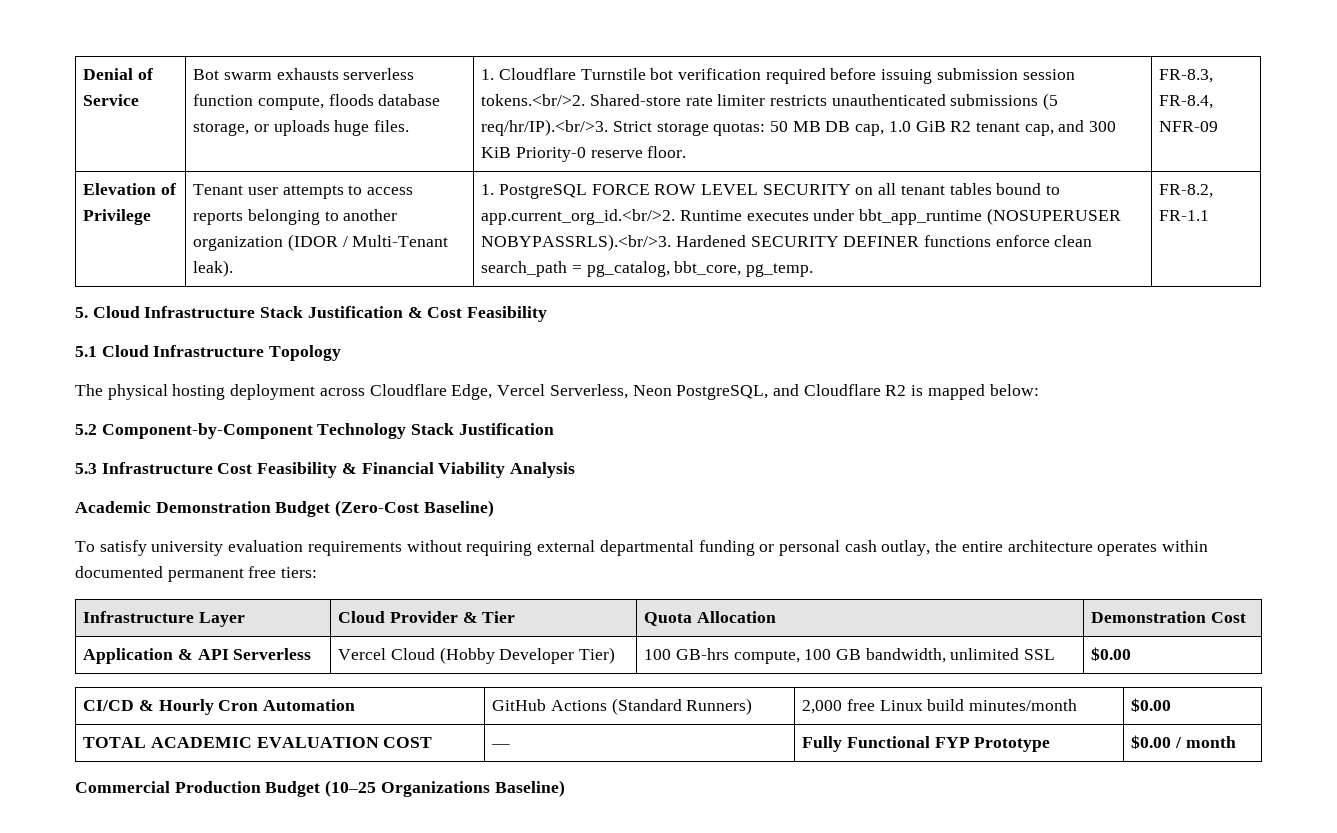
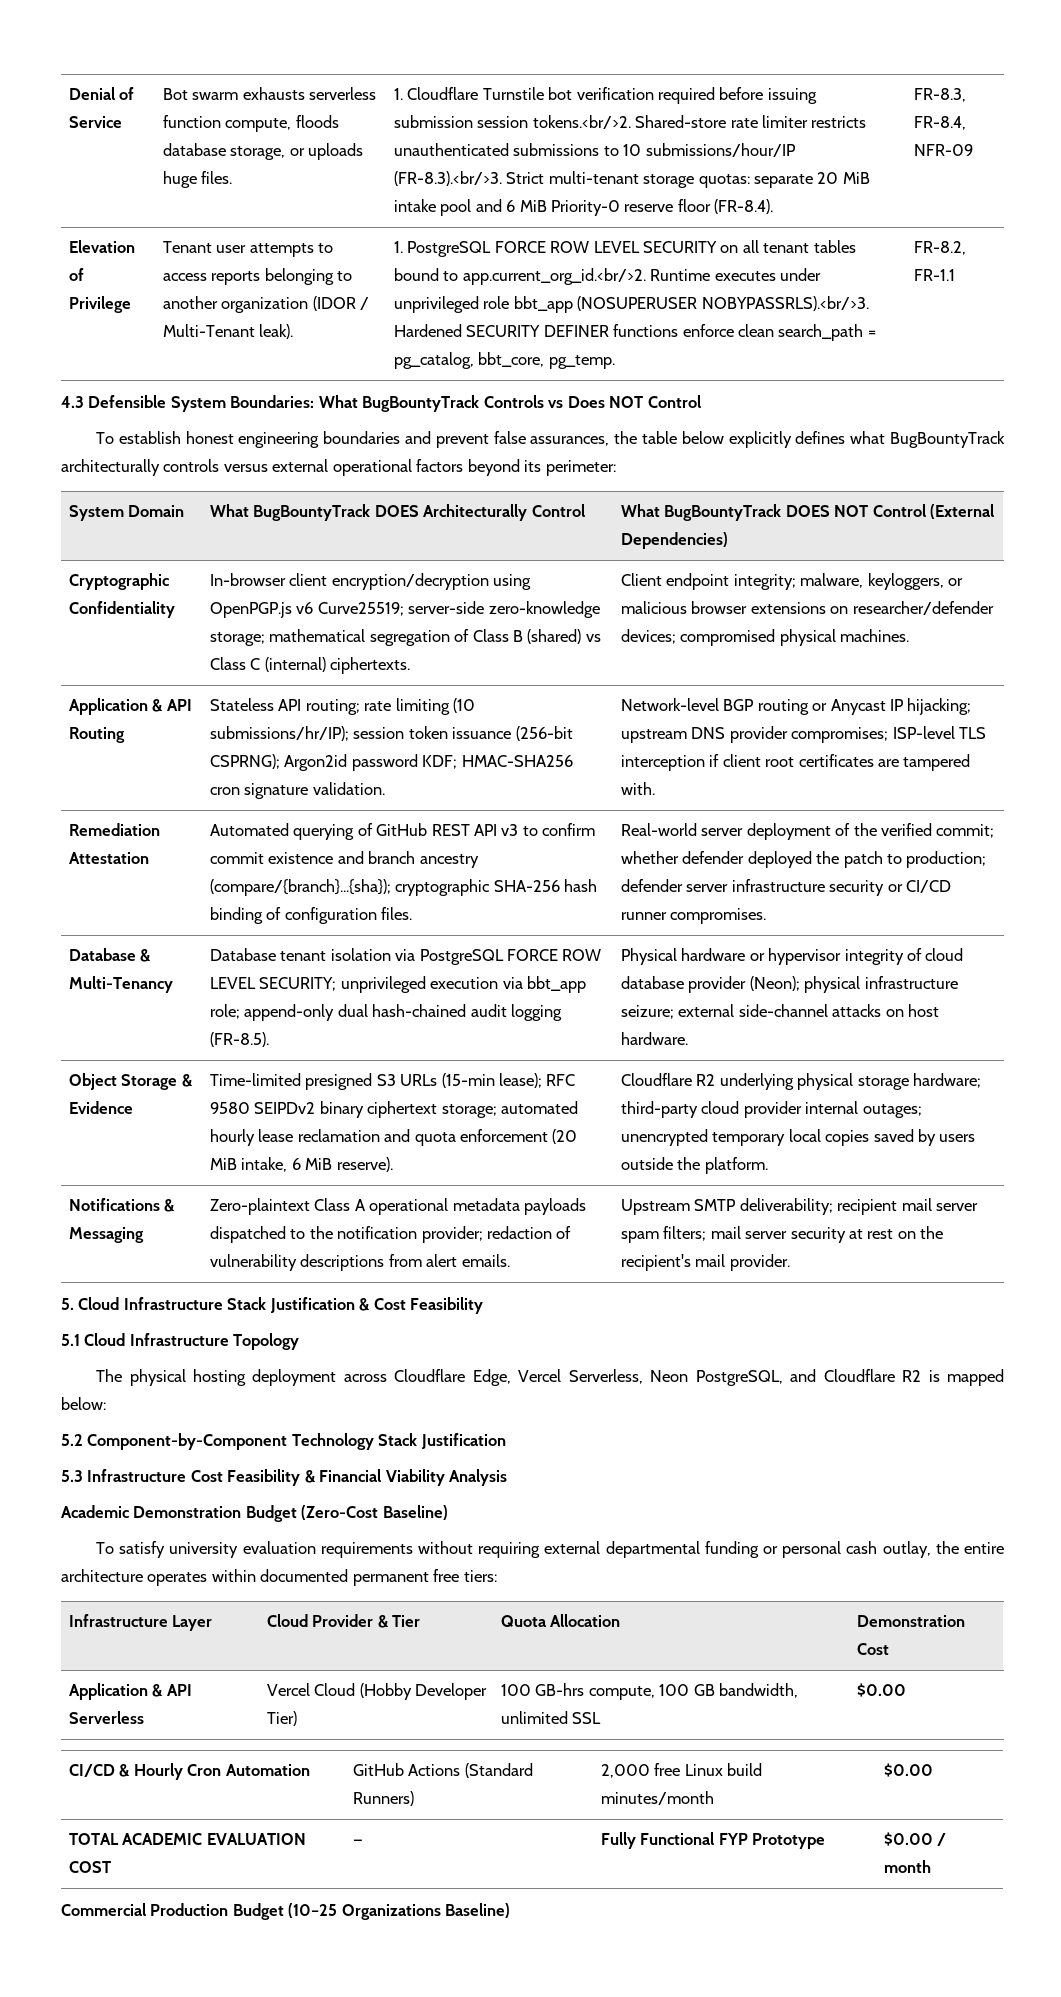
[1043,93,1059,110] [481,119,1117,136] [481,146,687,162] (5 req/hr/IP).<br/>3. Strict storage quotas: 50 MB DB cap, 1.0 GiB R2 tenant cap, and 300 KiB Priority-0 reserve floor. -> [603,143,796,157] [393,171,870,188] [393,199,774,216] to 10 submissions/hour/IP (FR-8.3).<br/>3. Strict multi-tenant storage quotas: separate 20 MiB intake pool and 6 MiB Priority-0 reserve floor (FR-8.4).
[858,209,982,225] bbt_app_runtime -> [393,296,573,313] unprivileged role bbt_app
(1210, 215) none -> [61,395,701,412] [96,431,1006,448] [61,459,616,476] [68,505,185,521] [209,504,585,521] [620,504,994,521] [620,532,728,549] [68,573,169,590] [68,601,175,618] [209,573,532,590] [209,601,600,618] [209,629,601,646] [209,657,411,674] [620,573,963,590] [620,601,994,615] [620,629,910,646] [68,698,192,715] [68,727,125,743] [209,698,475,715] [209,726,573,741] [209,754,573,771] [209,782,385,799] [620,698,972,715] [620,726,986,743] [620,754,971,771] [620,782,655,795] [68,823,160,836] [68,852,149,864] [209,823,596,840] [209,851,479,868] [209,879,598,896] [209,907,413,924] [620,823,995,840] [620,851,987,868] [620,879,951,896] [620,908,767,924] [68,948,152,962] [68,976,173,993] [209,948,602,965] [209,976,586,993] [209,1004,562,1021] [209,1032,269,1047] [620,948,964,965] [620,976,958,993] [620,1004,939,1019] [620,1032,688,1045] [68,1073,193,1090] [68,1101,133,1114] [209,1073,576,1090] [209,1101,578,1118] [209,1129,578,1146] [209,1157,393,1172] [620,1073,981,1090] [620,1101,922,1118] [620,1129,976,1146] [620,1157,768,1174] [68,1198,176,1212] [68,1227,144,1243] [209,1198,586,1215] [209,1226,572,1243] [209,1254,510,1271] [620,1198,978,1215] [620,1226,944,1243] [620,1254,790,1271] // 4.3 Defensible System Boundaries: What BugBountyTrack Controls vs Does NOT Control // To establish honest engineering boundaries and prevent false assurances, the table below explicitly defines what BugBountyTrack architecturally controls versus external operational factors beyond its perimeter: // System Domain | What BugBountyTrack DOES Architecturally Control | What BugBountyTrack DOES NOT Control (External Dependencies) // Cryptographic Confidentiality | In-browser client encryption/decryption using OpenPGP.js v6 Curve25519; server-side zero-knowledge storage; mathematical segregation of Class B (shared) vs Class C (internal) ciphertexts. | Client endpoint integrity; malware, keyloggers, or malicious browser extensions on researcher/defender devices; compromised physical machines. // Application & API Routing | Stateless API routing; rate limiting (10 submissions/hr/IP); session token issuance (256-bit CSPRNG); Argon2id password KDF; HMAC-SHA256 cron signature validation. | Network-level BGP routing or Anycast IP hijacking; upstream DNS provider compromises; ISP-level TLS interception if client root certificates are tampered with. // Remediation Attestation | Automated querying of GitHub REST API v3 to confirm commit existence and branch ancestry (compare/{branch}...{sha}); cryptographic SHA-256 hash binding of configuration files. | Real-world server deployment of the verified commit; whether defender deployed the patch to production; defender server infrastructure security or CI/CD runner compromises. // Database & Multi-Tenancy | Database tenant isolation via PostgreSQL FORCE ROW LEVEL SECURITY; unprivileged execution via bbt_app role; append-only dual hash-chained audit logging (FR-8.5). | Physical hardware or hypervisor integrity of cloud database provider (Neon); physical infrastructure seizure; external side-channel attacks on host hardware. // Object Storage & Evidence | Time-limited presigned S3 URLs (15-min lease); RFC 9580 SEIPDv2 binary ciphertext storage; automated hourly lease reclamation and quota enforcement (20 MiB intake, 6 MiB reserve). | Cloudflare R2 underlying physical storage hardware; third-party cloud provider internal outages; unencrypted temporary local copies saved by users outside the platform. // Notifications & Messaging | Zero-plaintext Class A operational metadata payloads dispatched to the notification provider; redaction of vulnerability descriptions from alert emails. | Upstream SMTP deliverability; recipient mail server spam filters; mail server security at rest on the recipient's mail provider.

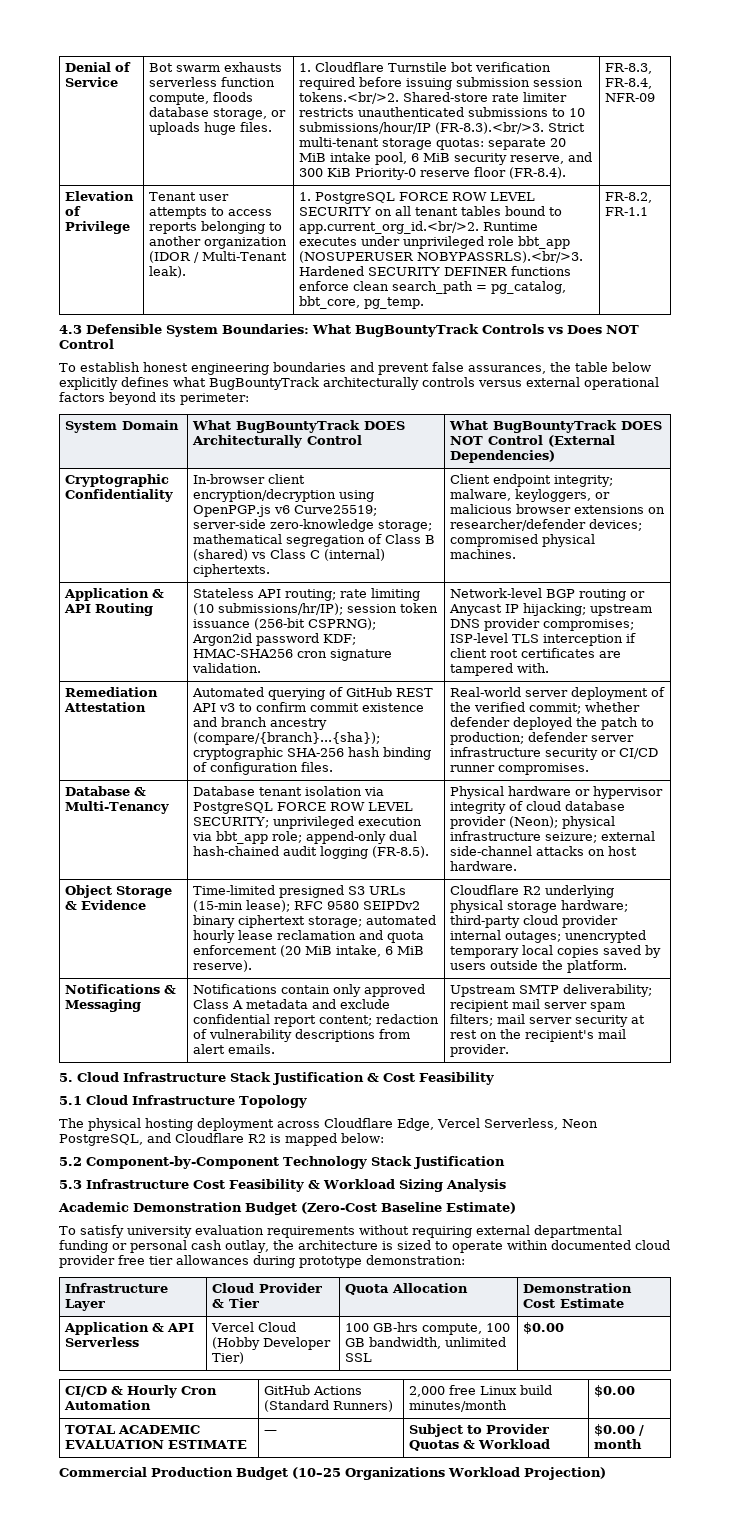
[440,199,547,216] pool and 6 MiB -> [375,152,593,165] [299,168,352,177] pool, 6 MiB security reserve, and 300 KiB
[209,1198,586,1215] [209,1226,483,1243] Zero-plaintext Class A operational metadata payloads dispatched to the notification provider; -> [193,984,426,997] [193,999,391,1009] [193,1014,373,1027] Notifications contain only approved Class A metadata and exclude confidential report content;
[319,1469,445,1486] Financial Viability -> [323,1179,443,1192] Workload Sizing
[382,1505,448,1520] Baseline) -> [381,1202,516,1214] Baseline Estimate)
[964,1542,1004,1554] [61,1569,497,1586] entire architecture operates within documented permanent free tiers: -> [297,1240,670,1253] [59,1255,465,1268] architecture is sized to operate within documented cloud provider free tier allowances during prototype demonstration:
(889, 1649) none -> [560,1298,625,1308] Estimate
[68,1861,111,1873] COST -> [168,1440,248,1449] ESTIMATE
[600,1832,826,1849] Fully Functional FYP Prototype -> [409,1424,550,1437] [409,1439,551,1451] Subject to Provider Quotas & Workload
[445,1903,511,1918] Baseline) -> [448,1467,606,1480] Workload Projection)

